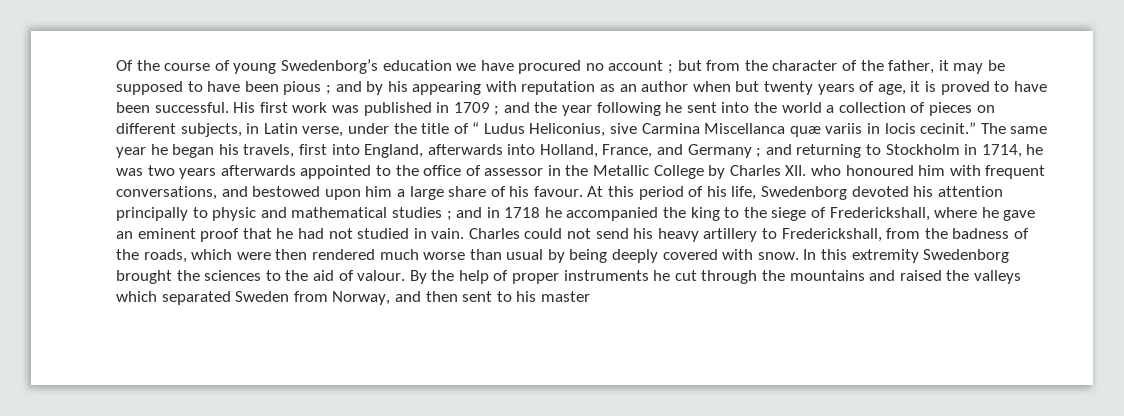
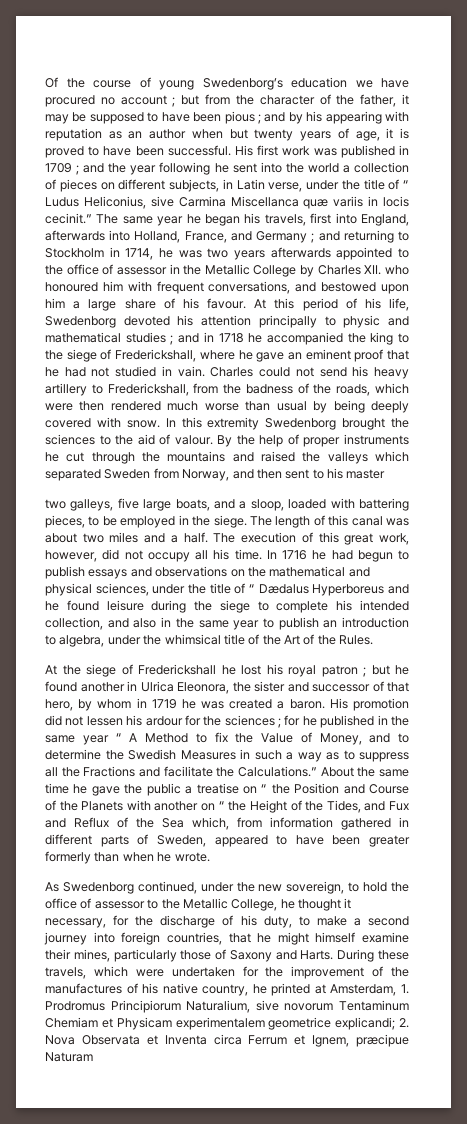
(590, 296) none -> [45,498,409,511] [45,515,409,528] [45,532,410,545] [45,549,409,562] [45,566,370,579] [45,583,409,596] [45,600,409,613] [45,617,409,630] [45,634,374,647] [45,664,409,677] [45,681,409,694] [45,698,410,711] [45,715,409,728] [45,732,409,745] [45,749,409,762] [45,766,410,777] [45,783,409,796] [45,800,410,813] [45,817,409,830] [45,834,410,847] [45,851,210,864] [45,881,410,894] [45,898,352,911] [45,915,409,928] [44,932,409,945] [45,949,409,962] [45,966,409,979] [45,983,409,996] [45,1000,409,1013] [45,1017,409,1030] [45,1034,409,1047] [45,1052,93,1062] // two galleys, five large boats, and a sloop, loaded with battering pieces, to be employed in the siege. The length of this canal was about two miles and a half. The execution of this great work, however, did not occupy all his time. In 1716 he had begun to publish essays and observations on the mathematical and physical sciences, under the title of “ Dædalus Hyperboreus and he found leisure during the siege to complete his intended collection, and also in the same year to publish an introduction to algebra, under the whimsical title of the Art of the Rules. // At the siege of Frederickshall he lost his royal patron ; but he found another in Ulrica Eleonora, the sister and successor of that hero, by whom in 1719 he was created a baron. His promotion did not lessen his ardour for the sciences ; for he published in the same year “ A Method to fix the Value of Money, and to determine the Swedish Measures in such a way as to suppress all the Fractions and facilitate the Calculations.” About the same time he gave the public a treatise on “ the Position and Course of the Planets with another on “ the Height of the Tides, and Fux and Reflux of the Sea which, from information gathered in different parts of Sweden, appeared to have been greater formerly than when he wrote. // As Swedenborg continued, under the new sovereign, to hold the office of assessor to the Metallic College, he thought it necessary, for the discharge of his duty, to make a second journey into foreign countries, that he might himself examine their mines, particularly those of Saxony and Harts. During these travels, which were undertaken for the improvement of the manufactures of his native country, he printed at Amsterdam, 1. Prodromus Principiorum Naturalium, sive novorum Tentaminum Chemiam et Physicam experimentalem geometrice explicandi; 2. Nova Observata et Inventa circa Ferrum et Ignem, præcipue Naturam

